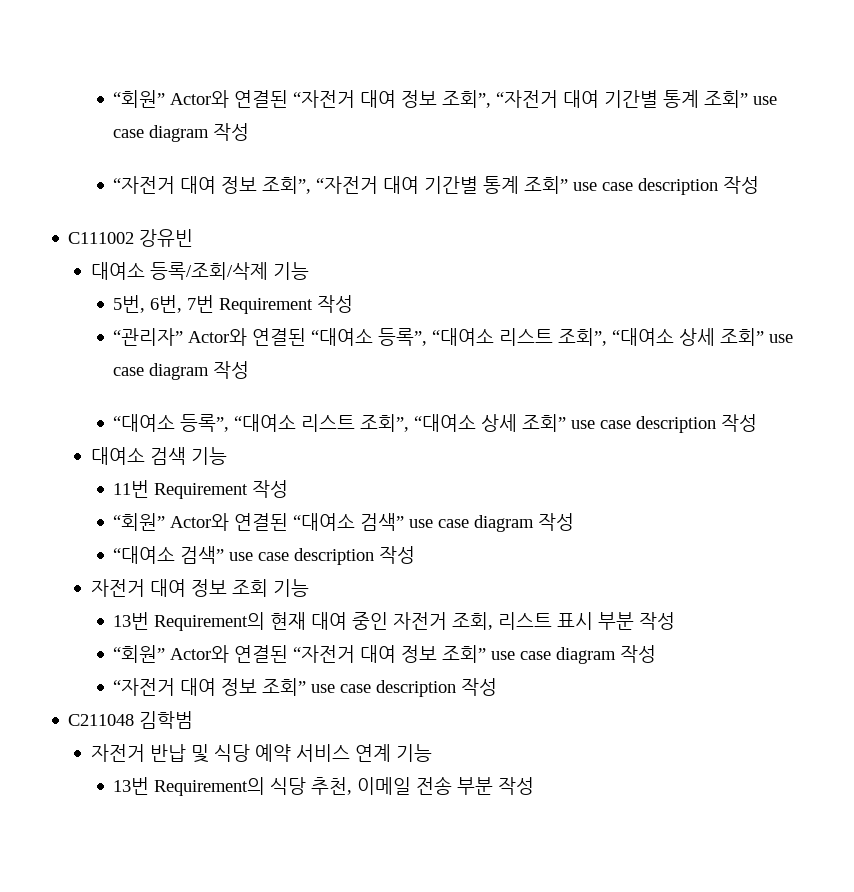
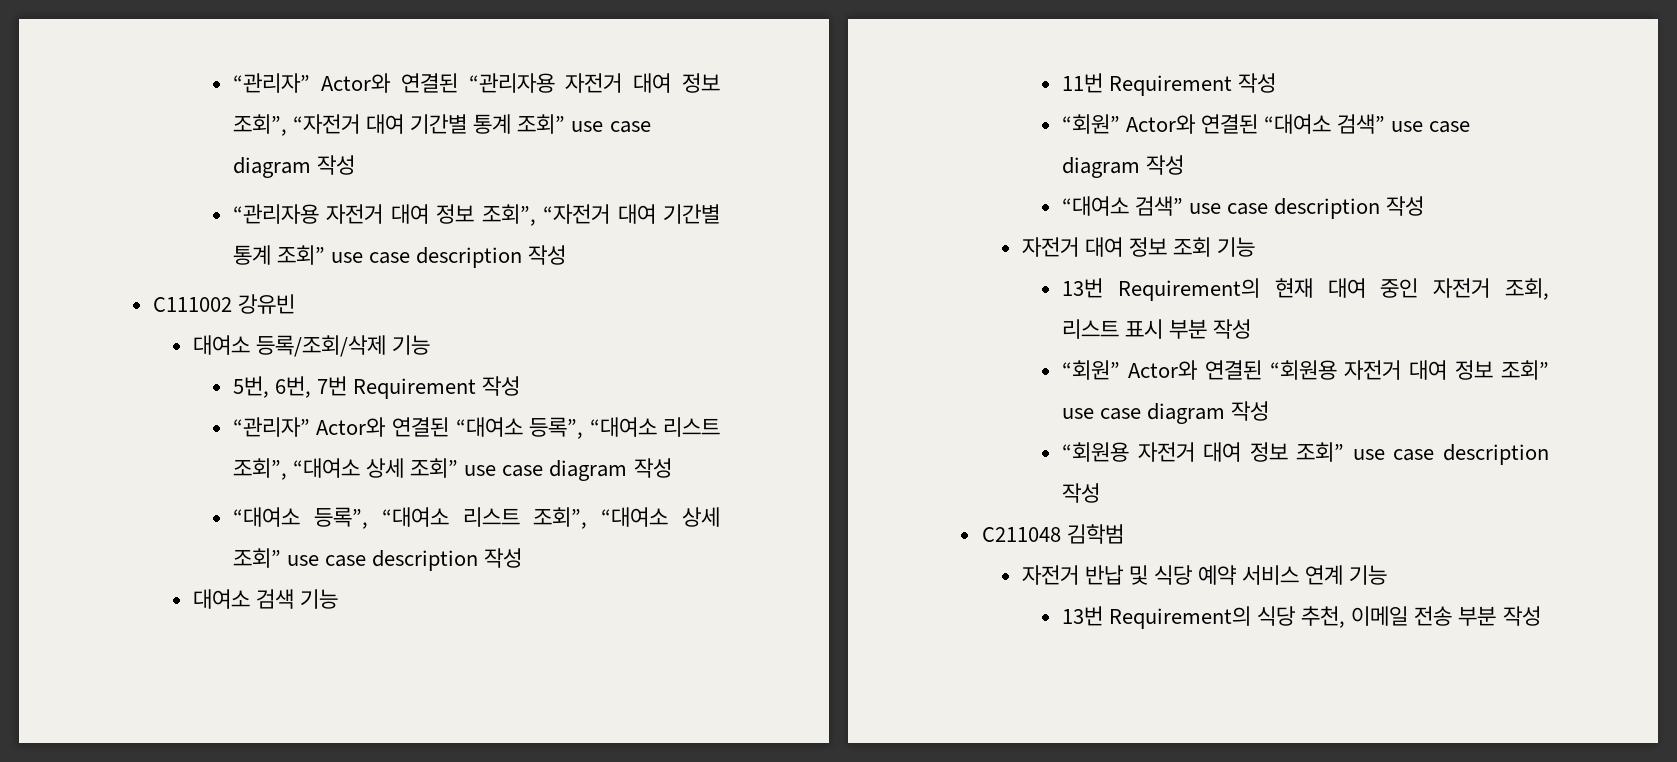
[113,90,356,108] “회원” Actor와 연결된 “자전거 -> [232,73,623,93] “관리자” Actor와 연결된 “관리자용 자전거
[113,176,176,194] “자전거 -> [232,204,384,224] “관리자용 자전거
[293,645,356,663] “자전거 -> [1269,360,1402,380] “회원용 자전거
[113,678,176,696] “자전거 -> [1061,442,1195,462] “회원용 자전거

